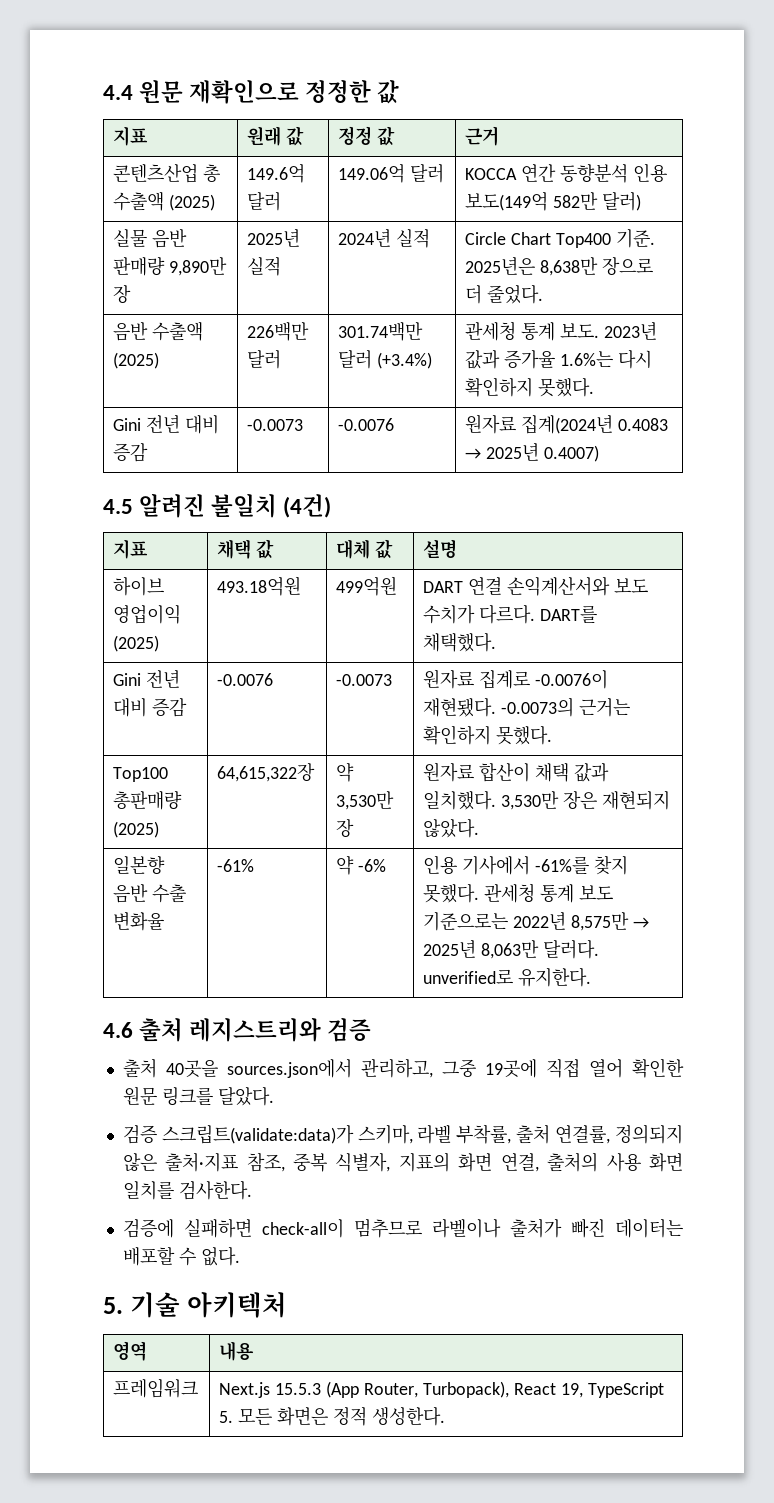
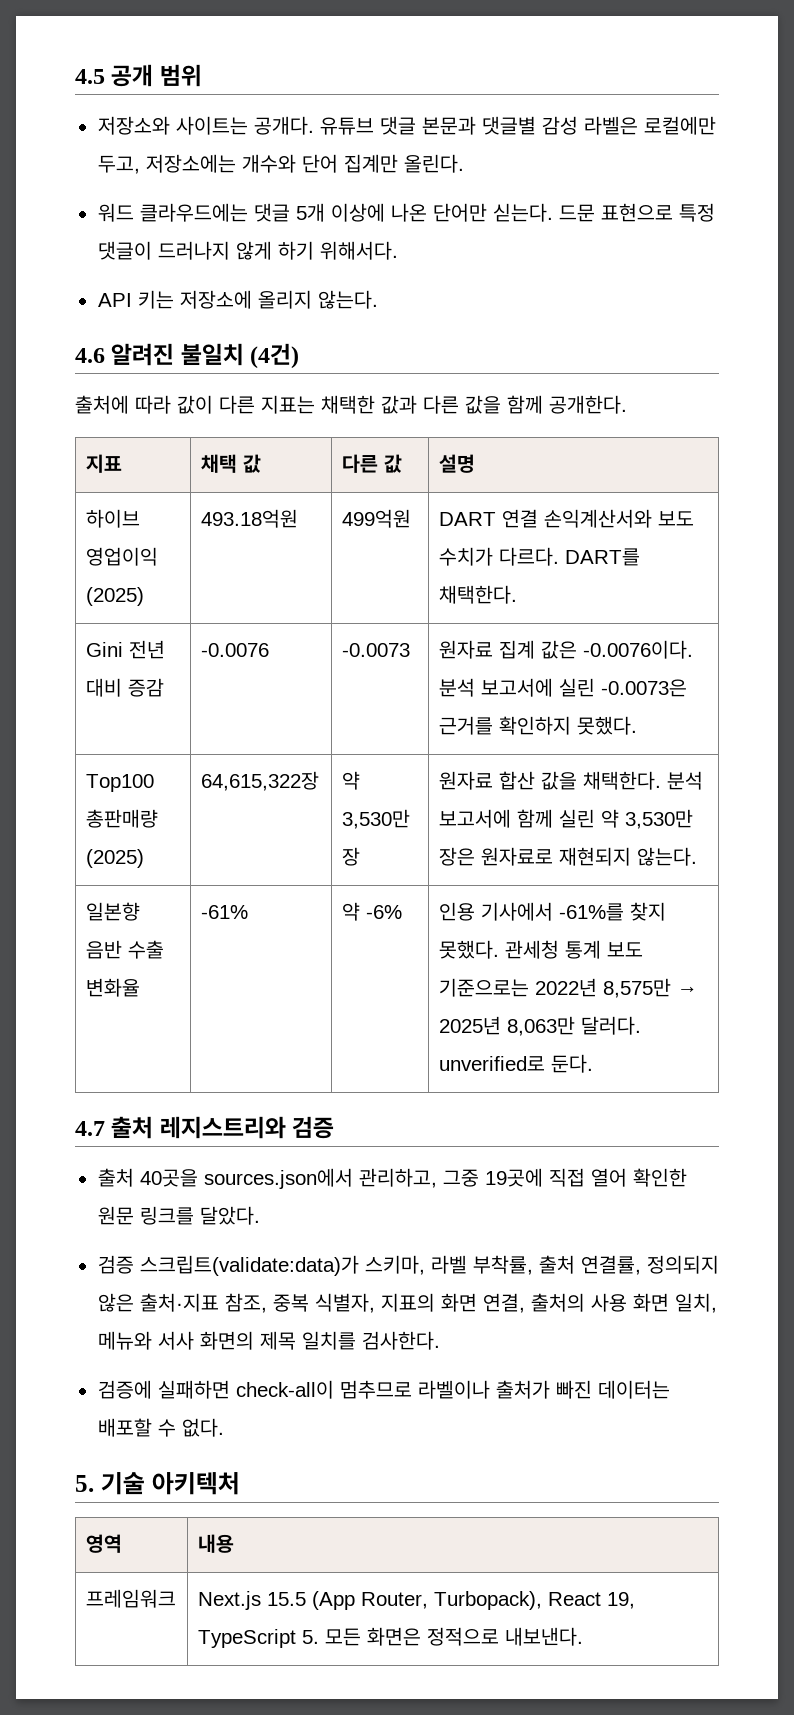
[103,80,400,104] [113,126,149,146] [247,126,305,146] [338,126,396,146] [465,126,500,146] [113,164,221,183] [113,191,216,211] [247,163,306,183] [247,192,282,211] [338,163,445,183] [465,163,668,183] [465,191,642,211] [113,229,188,248] [113,257,228,276] [113,285,132,304] [247,228,301,247] [247,257,282,276] [338,228,431,248] [465,229,656,248] [465,256,654,276] [465,284,544,304] [113,321,204,341] [113,352,160,369] [247,322,310,341] [247,350,282,369] [338,322,424,341] [338,350,433,369] [465,321,658,341] [465,349,653,369] [465,377,595,397] [113,414,220,434] [113,443,149,462] [247,419,304,431] [338,418,395,431] [465,414,669,434] [465,442,600,462] [103,493,332,518] 4.4 원문 재확인으로 정정한 값 // 지표 | 원래 값 | 정정 값 | 근거 // 콘텐츠산업 총 수출액 (2025) | 149.6억 달러 | 149.06억 달러 | KOCCA 연간 동향분석 인용 보도(149억 582만 달러) // 실물 음반 판매량 9,890만 장 | 2025년 실적 | 2024년 실적 | Circle Chart Top400 기준. 2025년은 8,638만 장으로 더 줄었다. // 음반 수출액 (2025) | 226백만 달러 | 301.74백만 달러 (+3.4%) | 관세청 통계 보도. 2023년 값과 증가율 1.6%는 다시 확인하지 못했다. // Gini 전년 대비 증감 | -0.0073 | -0.0076 | 원자료 집계(2024년 0.4083 → 2025년 0.4007) // 4.5 알려진 불일치 (4건) -> [75,64,202,87] [97,116,716,135] [97,154,464,174] [97,203,715,222] [97,241,398,260] [97,290,378,309] [75,343,300,369] [75,395,627,414] 4.5 공개 범위 // 저장소와 사이트는 공개다. 유튜브 댓글 본문과 댓글별 감성 라벨은 로컬에만 두고, 저장소에는 개수와 단어 집계만 올린다. // 워드 클라우드에는 댓글 5개 이상에 나온 단어만 싣는다. 드문 표현으로 특정 댓글이 드러나지 않게 하기 위해서다. // API 키는 저장소에 올리지 않는다. // 4.6 알려진 불일치 (4건) // 출처에 따라 값이 다른 지표는 채택한 값과 다른 값을 함께 공개한다.
[336,539,371,559] 대체 -> [341,454,378,473] 다른
[423,632,497,652] 채택했다. -> [438,585,517,604] 채택한다.
[479,670,609,689] [423,697,631,717] 집계로 -0.0076이 재현됐다. -0.0073의 근거는 -> [498,640,693,659] [438,678,687,697] [438,716,493,735] 집계 값은 -0.0076이다. 분석 보고서에 실린 -0.0073은 근거를
[479,763,610,782] [423,790,671,810] [423,818,480,838] 합산이 채택 값과 일치했다. 3,530만 장은 재현되지 않았다. -> [498,771,703,790] [438,809,693,829] [438,847,697,866] 합산 값을 채택한다. 분석 보고서에 함께 실린 약 3,530만 장은 원자료로 재현되지 않는다.
[518,967,592,987] [103,1022,133,1038] 유지한다. // 4.6 -> [550,1054,593,1073] [75,1121,105,1136] 둔다. // 4.7
(684, 1162) none -> [674,1293,717,1313] [97,1331,296,1350] 일치, 메뉴와 서사 화면의 제목
[275,1383,322,1395] 15.5.3 -> [266,1592,306,1606] 15.5
[333,1406,445,1426] 정적 생성한다. -> [426,1627,583,1646] 정적으로 내보낸다.

